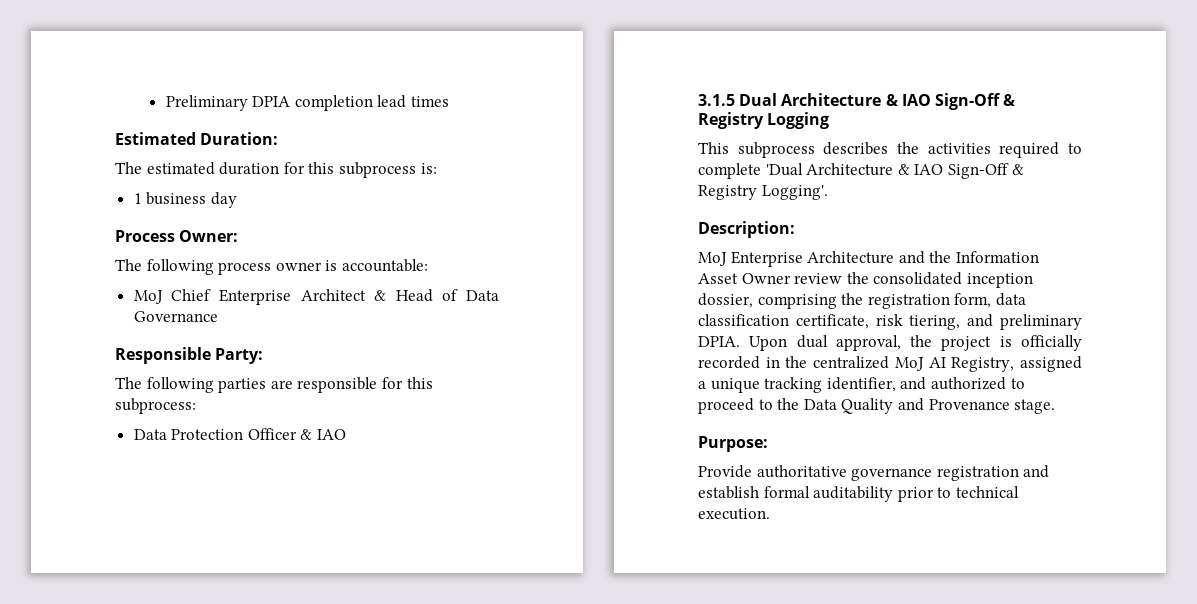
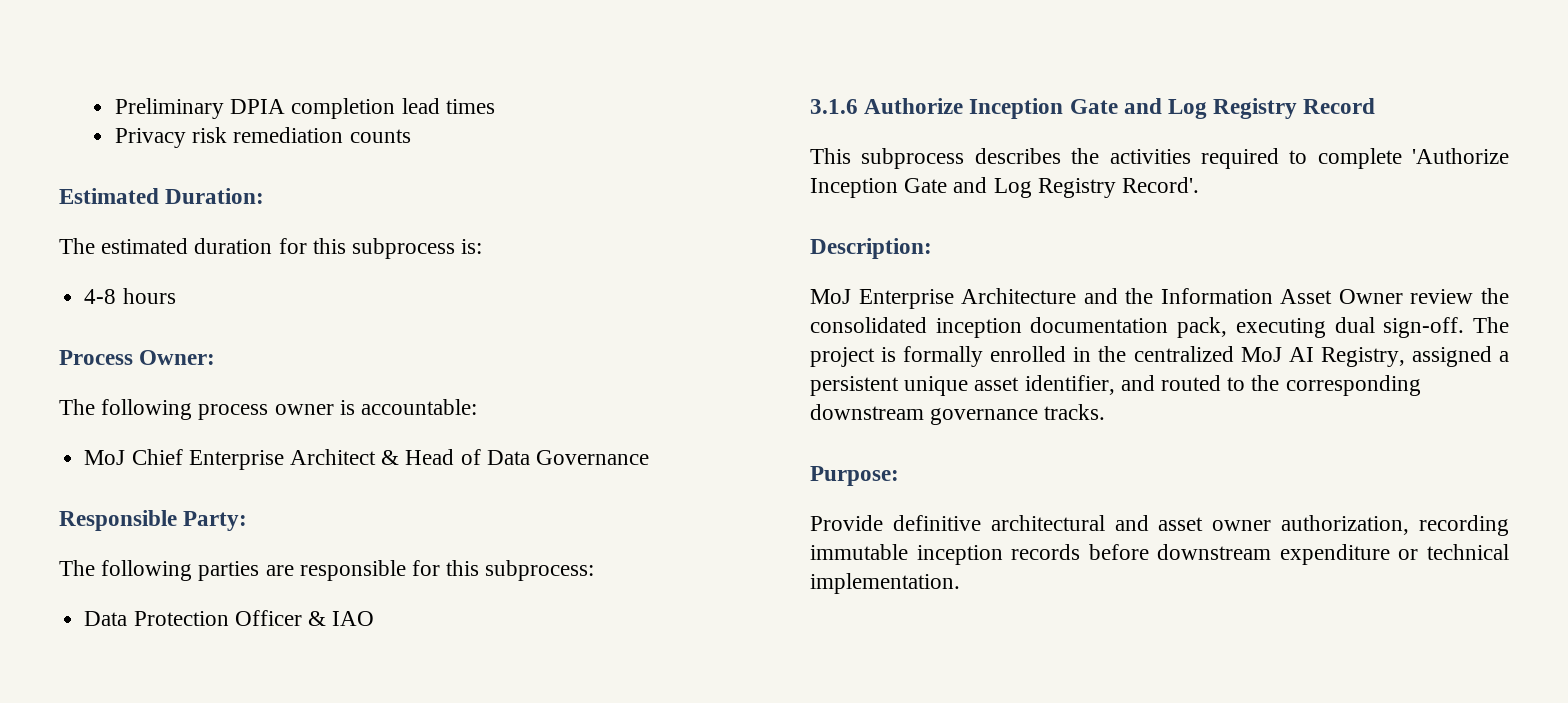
(449, 101) none -> [115,127,411,148] // Privacy risk remediation counts
[133,192,237,208] 1 business day -> [84,288,176,304] 4-8 hours
[698,93,1016,110] [698,112,830,129] 3.1.5 Dual Architecture & IAO Sign-Off & Registry Logging -> [810,98,1376,119] 3.1.6 Authorize Inception Gate and Log Registry Record
[765,163,1024,179] [698,185,828,200] 'Dual Architecture & IAO Sign-Off & Registry Logging'. -> [1412,148,1509,164] [810,177,1200,198] 'Authorize Inception Gate and Log Registry Record'.
[698,293,1026,309] [698,314,1082,330] [698,335,1082,351] [698,356,760,369] dossier, comprising the registration form, data classification certificate, risk tiering, and preliminary DPIA. Upon dual approval, the project is officially recorded -> [1030,317,1509,338] [810,346,1067,367] documentation pack, executing dual sign-off. The project is formally enrolled
[710,377,1025,393] [698,398,1056,414] [698,436,768,452] [698,465,1050,481] [698,486,1019,502] [698,508,770,520] unique tracking identifier, and authorized to proceed to the Data Quality and Provenance stage. // Purpose: // Provide authoritative governance registration and establish formal auditability prior to technical execution. -> [810,375,1421,396] [810,404,1106,425] [810,466,899,486] [810,515,1509,536] [810,544,1509,565] [810,573,960,594] persistent unique asset identifier, and routed to the corresponding downstream governance tracks. // Purpose: // Provide definitive architectural and asset owner authorization, recording immutable inception records before downstream expenditure or technical implementation.

